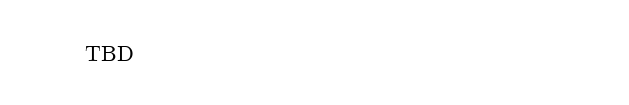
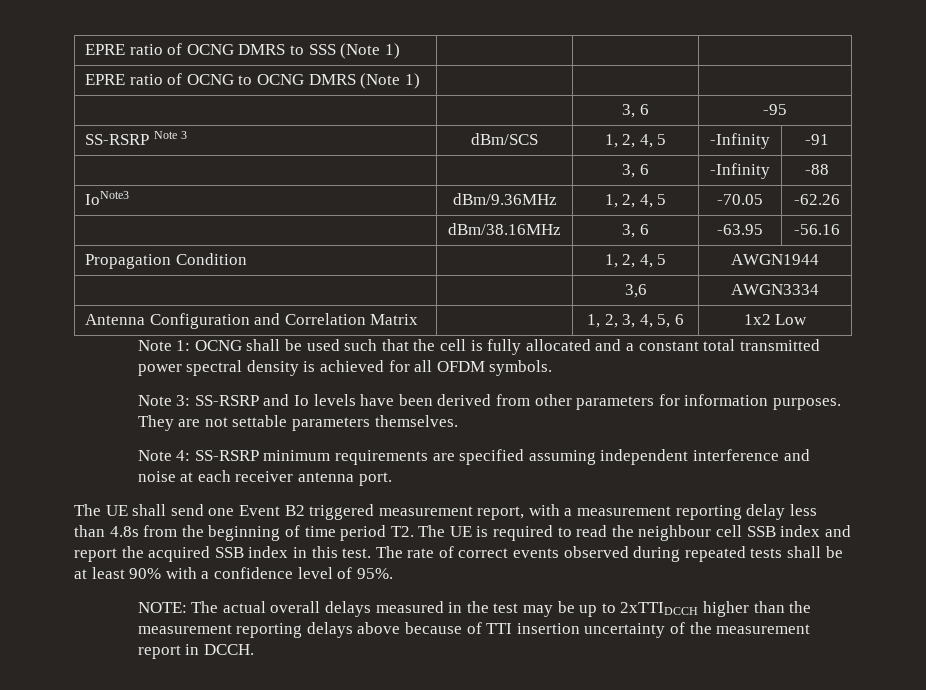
[85,46,134,61] TBD -> [85,43,400,59] [85,73,420,89] [622,104,649,118] [763,104,787,115] [85,131,188,145] [471,133,538,145] [604,134,667,148] [710,133,770,149] [804,134,829,145] [622,164,649,178] [710,163,770,179] [804,164,829,175] [85,191,130,205] [452,193,557,205] [604,194,667,208] [717,194,763,205] [793,194,840,205] [448,223,561,235] [622,224,649,238] [717,224,763,235] [793,224,840,235] [85,253,247,269] [604,254,667,268] [731,254,819,265] [624,284,647,298] [731,284,819,295] [85,313,419,329] [587,314,684,328] [743,314,808,325] [137,339,820,355] [137,360,553,376] [137,394,841,410] [137,415,458,431] [137,449,810,465] [137,470,392,486] [74,504,817,520] [74,525,851,541] [74,546,843,562] [74,567,393,579] [137,601,812,617] [137,622,811,638] [137,644,254,659] EPRE ratio of OCNG DMRS to SSS (Note 1) | | | // EPRE ratio of OCNG to OCNG DMRS (Note 1) | | | // | | 3, 6 | -95 // SS-RSRP Note 3 | dBm/SCS | 1, 2, 4, 5 | -Infinity | -91 // | | 3, 6 | -Infinity | -88 // IoNote3 | dBm/9.36MHz | 1, 2, 4, 5 | -70.05 | -62.26 // | dBm/38.16MHz | 3, 6 | -63.95 | -56.16 // Propagation Condition | | 1, 2, 4, 5 | AWGN1944 // | | 3,6 | AWGN3334 // Antenna Configuration and Correlation Matrix | | 1, 2, 3, 4, 5, 6 | 1x2 Low // Note 1: OCNG shall be used such that the cell is fully allocated and a constant total transmitted power spectral density is achieved for all OFDM symbols. // Note 3: SS-RSRP and Io levels have been derived from other parameters for information purposes. They are not settable parameters themselves. // Note 4: SS-RSRP minimum requirements are specified assuming independent interference and noise at each receiver antenna port. // The UE shall send one Event B2 triggered measurement report, with a measurement reporting delay less than 4.8s from the beginning of time period T2. The UE is required to read the neighbour cell SSB index and report the acquired SSB index in this test. The rate of correct events observed during repeated tests shall be at least 90% with a confidence level of 95%. // NOTE: The actual overall delays measured in the test may be up to 2xTTIDCCH higher than the measurement reporting delays above because of TTI insertion uncertainty of the measurement report in DCCH.

